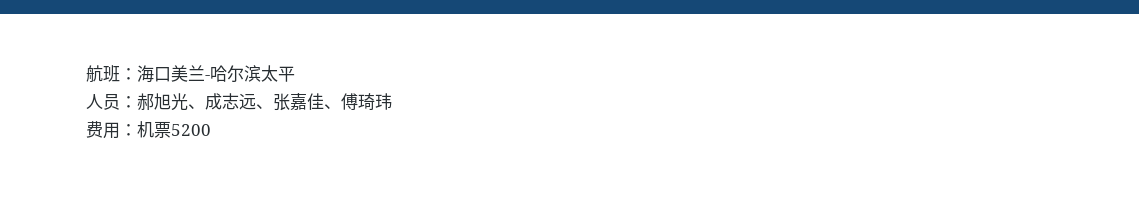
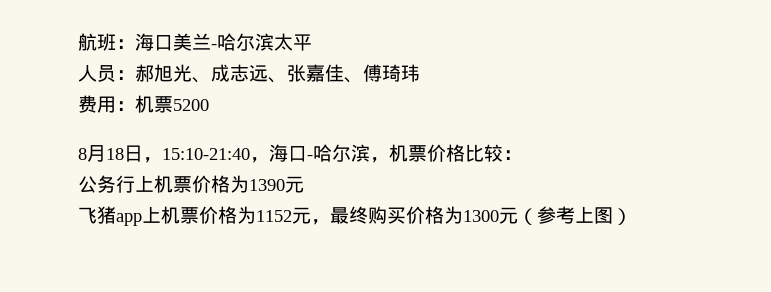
(211, 130) none -> [78,144,522,163] [78,175,304,193] [78,206,632,226] // 8月18日，15:10-21:40，海口-哈尔滨，机票价格比较： // 公务行上机票价格为1390元 // 飞猪app上机票价格为1152元，最终购买价格为1300元（参考上图）

